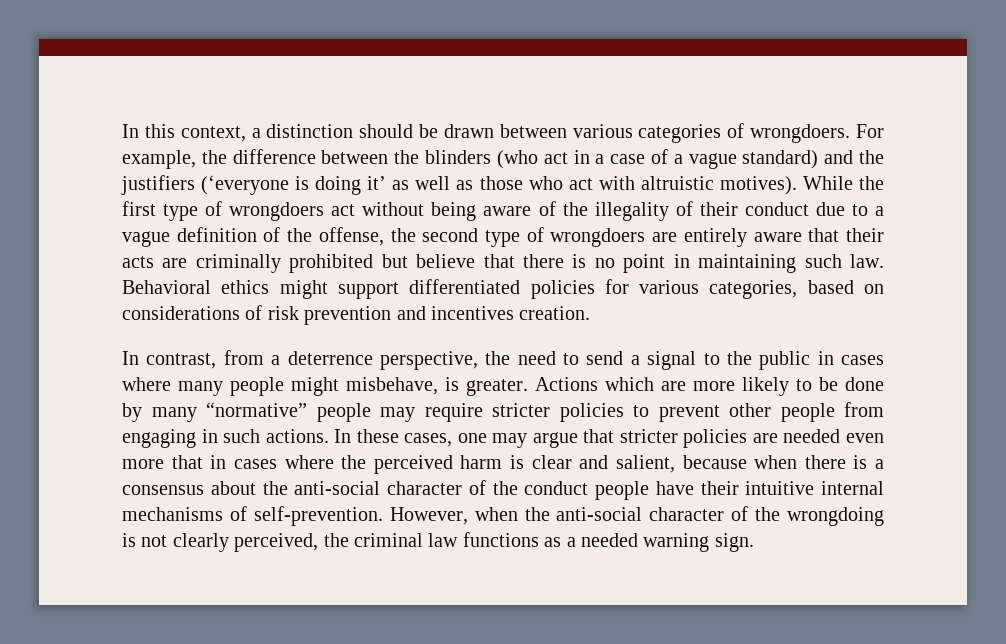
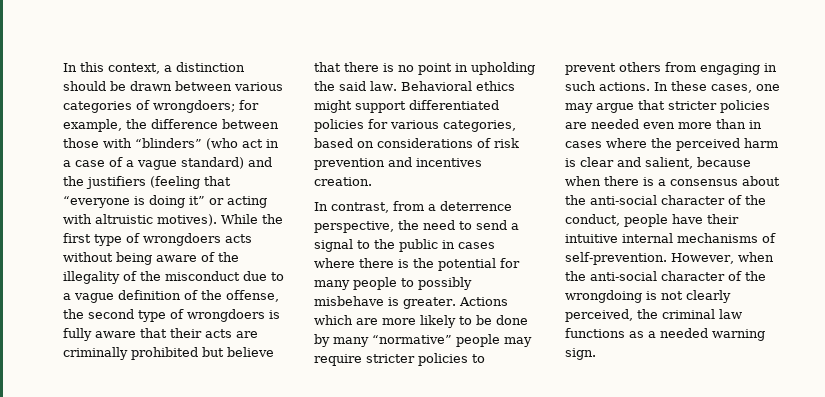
[750,124,884,143] wrongdoers. For -> [153,100,259,113] wrongdoers; for
[394,150,492,164] the blinders -> [63,138,202,148] those with “blinders”
[201,175,593,195] (‘everyone is doing it’ as well as those who act -> [150,176,231,189] [63,195,267,208] (feeling that “everyone is doing it” or acting
[331,204,356,216] act -> [225,234,252,243] acts
[699,202,809,216] their conduct -> [140,271,240,281] the misconduct
[652,228,747,247] are entirely -> [269,310,280,319] [63,328,92,341] is fully
[698,254,842,273] maintaining such -> [471,62,535,75] [314,81,366,91] upholding the said
[178,377,438,396] many people might misbehave, -> [359,258,520,271] [314,277,472,290] [314,296,384,306] there is the potential for many people to possibly misbehave
[729,403,835,422] other people -> [619,62,661,72] others
[171,455,203,469] that -> [716,119,746,129] than
[524,481,589,495] conduct -> [565,214,620,226] conduct,

